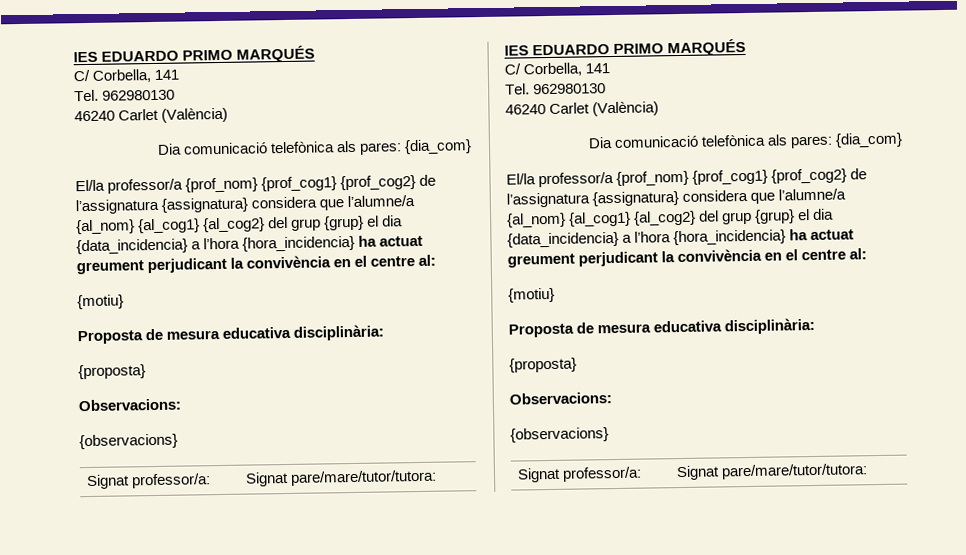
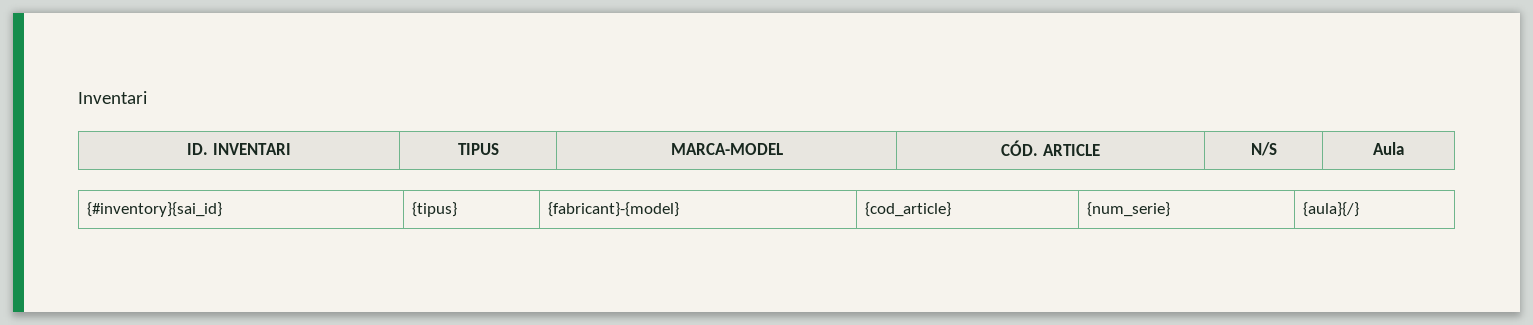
[73,45,316,63] [73,69,180,83] [74,89,176,102] [74,107,229,123] [156,139,473,155] [75,174,437,194] [75,195,416,215] [76,215,404,235] [76,235,424,255] [76,254,437,275] [77,294,124,310] [77,324,385,345] [78,364,146,380] [78,398,181,412] [79,433,178,450] [85,473,211,490] [244,469,437,487] [504,38,747,57] [504,62,611,77] [505,83,607,95] [505,101,660,117] [587,132,903,149] [506,168,868,188] [506,188,847,208] [507,208,835,228] [507,229,855,248] [507,248,868,268] [508,287,555,303] [508,317,816,338] [509,357,577,373] [509,392,612,405] [510,427,609,443] [516,466,642,483] [675,463,868,481] IES EDUARDO PRIMO MARQUÉS // C/ Corbella, 141 // Tel. 962980130 // 46240 Carlet (València) // Dia comunicació telefònica als pares: {dia_com} // El/la professor/a {prof_nom} {prof_cog1} {prof_cog2} de l’assignatura {assignatura} considera que l’alumne/a {al_nom} {al_cog1} {al_cog2} del grup {grup} el dia {data_incidencia} a l’hora {hora_incidencia} ha actuat greument perjudicant la convivència en el centre al: // {motiu} // Proposta de mesura educativa disciplinària: // {proposta} // Observacions: // {observacions} // Signat professor/a: | Signat pare/mare/tutor/tutora: // IES EDUARDO PRIMO MARQUÉS // C/ Corbella, 141 // Tel. 962980130 // 46240 Carlet (València) // Dia comunicació telefònica als pares: {dia_com} // El/la professor/a {prof_nom} {prof_cog1} {prof_cog2} de l’assignatura {assignatura} considera que l’alumne/a {al_nom} {al_cog1} {al_cog2} del grup {grup} el dia {data_incidencia} a l’hora {hora_incidencia} ha actuat greument perjudicant la convivència en el centre al: // {motiu} // Proposta de mesura educativa disciplinària: // {proposta} // Observacions: // {observacions} // Signat professor/a: | Signat pare/mare/tutor/tutora: -> [78,91,147,104] [187,143,291,155] [457,143,499,155] [670,143,783,155] [1001,140,1100,156] [1250,142,1277,156] [1373,142,1404,155] [87,202,223,217] [412,202,458,217] [548,202,680,217] [865,202,952,217] [1087,202,1171,217] [1303,202,1360,217] Inventari // ID. INVENTARI | TIPUS | MARCA-MODEL | CÓD. ARTICLE | N/S | Aula // {#inventory}{sai_id} | {tipus} | {fabricant}-{model} | {cod_article} | {num_serie} | {aula}{/}

